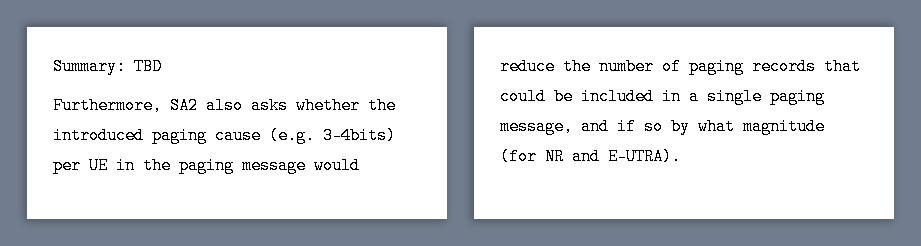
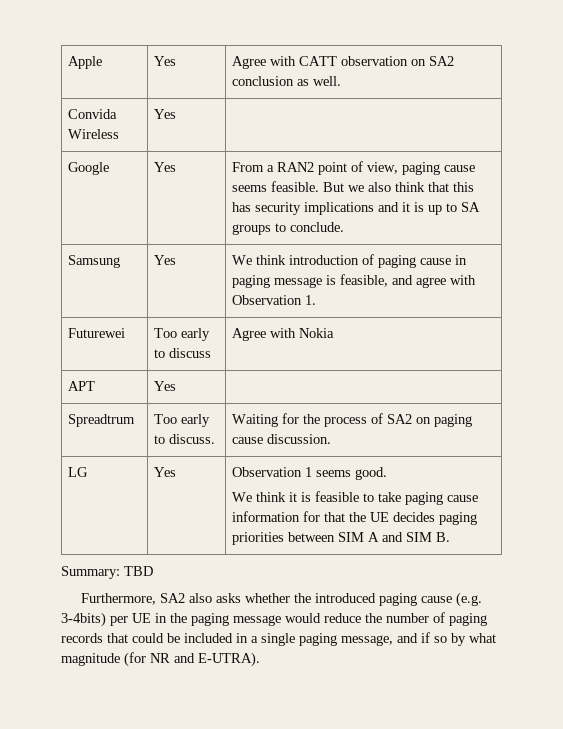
(53, 66) none -> [67,56,102,69] [153,56,176,66] [231,56,454,69] [231,76,341,86] [67,109,117,119] [67,129,119,139] [153,109,176,119] [67,162,109,175] [153,162,176,172] [231,161,475,175] [231,181,474,192] [231,202,480,215] [231,222,344,235] [67,255,120,268] [153,255,176,265] [231,254,467,268] [231,274,476,288] [231,295,316,305] [67,328,125,338] [153,328,210,341] [153,348,211,358] [231,328,334,341] [67,381,95,391] [153,381,176,391] [67,414,135,427] [153,414,210,427] [153,434,215,444] [231,413,472,427] [231,434,331,444] [67,467,88,477] [153,467,176,477] [231,467,387,480] [231,491,478,505] [231,511,477,525] [231,532,450,545] Apple | Yes | Agree with CATT observation on SA2 conclusion as well. // Convida Wireless | Yes | // Google | Yes | From a RAN2 point of view, paging cause seems feasible. But we also think that this has security implications and it is up to SA groups to conclude. // Samsung | Yes | We think introduction of paging cause in paging message is feasible, and agree with Observation 1. // Futurewei | Too early to discuss | Agree with Nokia // APT | Yes | // Spreadtrum | Too early to discuss. | Waiting for the process of SA2 on paging cause discussion. // LG | Yes | Observation 1 seems good. // We think it is feasible to take paging cause information for that the UE decides paging priorities between SIM A and SIM B. //

